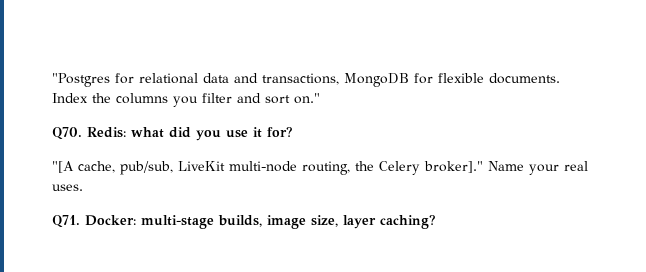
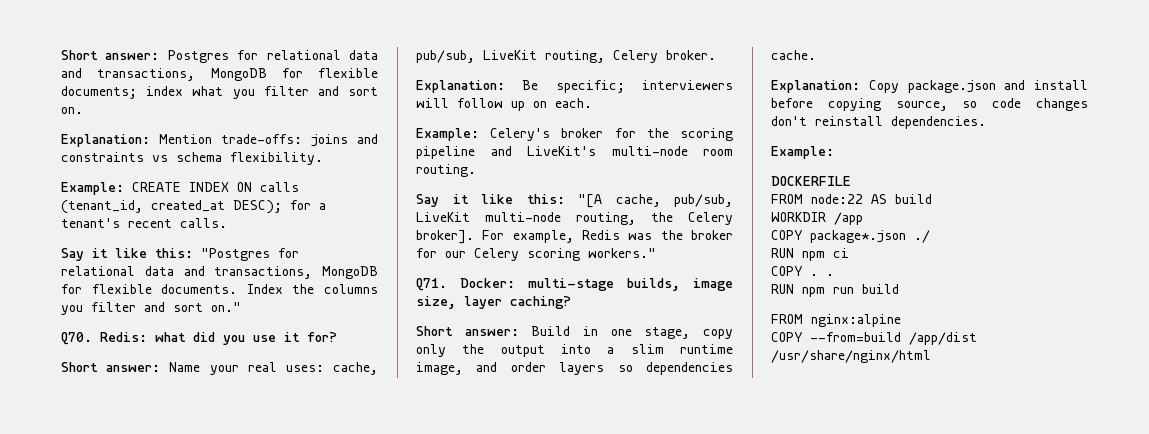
(52, 80) none -> [61,50,378,63] [61,68,378,81] [61,86,378,99] [61,107,83,114] [61,134,378,147] [61,152,323,165] [61,182,299,195] [61,200,326,214] [61,218,227,228] [61,248,193,261] Short answer: Postgres for relational data and transactions, MongoDB for flexible documents; index what you filter and sort on. // Explanation: Mention trade-offs: joins and constraints vs schema flexibility. // Example: CREATE INDEX ON calls (tenant_id, created_at DESC); for a tenant's recent calls. // Say it like this:
(293, 132) none -> [61,362,378,375] [416,50,716,63] [416,80,733,93] [416,98,592,111] [416,128,733,141] [416,146,733,159] [416,164,476,177] [416,194,565,207] Short answer: Name your real uses: cache, pub/sub, LiveKit routing, Celery broker. // Explanation: Be specific; interviewers will follow up on each. // Example: Celery's broker for the scoring pipeline and LiveKit's multi-node room routing. // Say it like this:
[424,161,588,175] [52,184,83,191] broker]." Name your real uses. -> [416,230,733,244] [416,248,656,261] broker]. For example, Redis was the broker for our Celery scoring workers."
(436, 222) none -> [416,326,733,339] [416,344,733,357] [416,362,733,375] [771,50,816,60] [771,80,1088,93] [771,98,1088,111] [771,116,986,129] [771,146,834,159] [771,176,851,186] [771,194,932,204] [771,212,863,225] [771,230,930,243] [771,248,849,261] [771,266,834,276] [771,284,899,297] [771,314,901,327] [771,332,977,345] [771,350,931,363] // Short answer: Build in one stage, copy only the output into a slim runtime image, and order layers so dependencies cache. // Explanation: Copy package.json and install before copying source, so code changes don't reinstall dependencies. // Example: // DOCKERFILE // FROM node:22 AS build // WORKDIR /app // COPY package*.json ./ // RUN npm ci // COPY . . // RUN npm run build // FROM nginx:alpine // COPY --from=build /app/dist /usr/share/nginx/html

